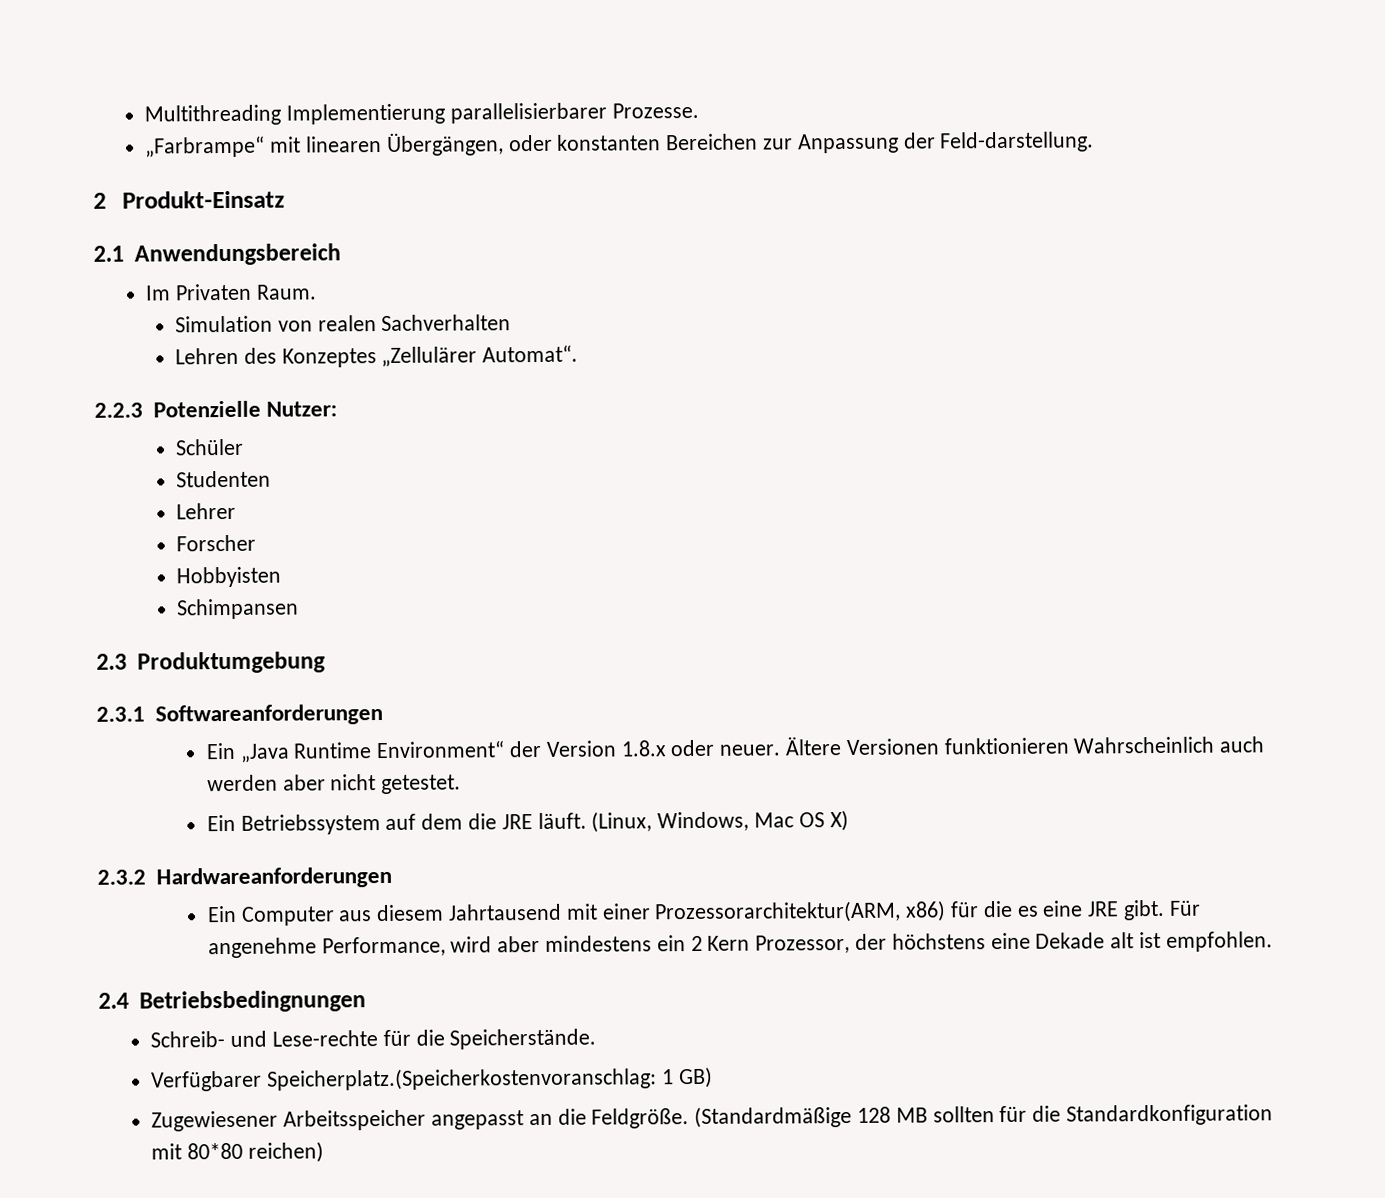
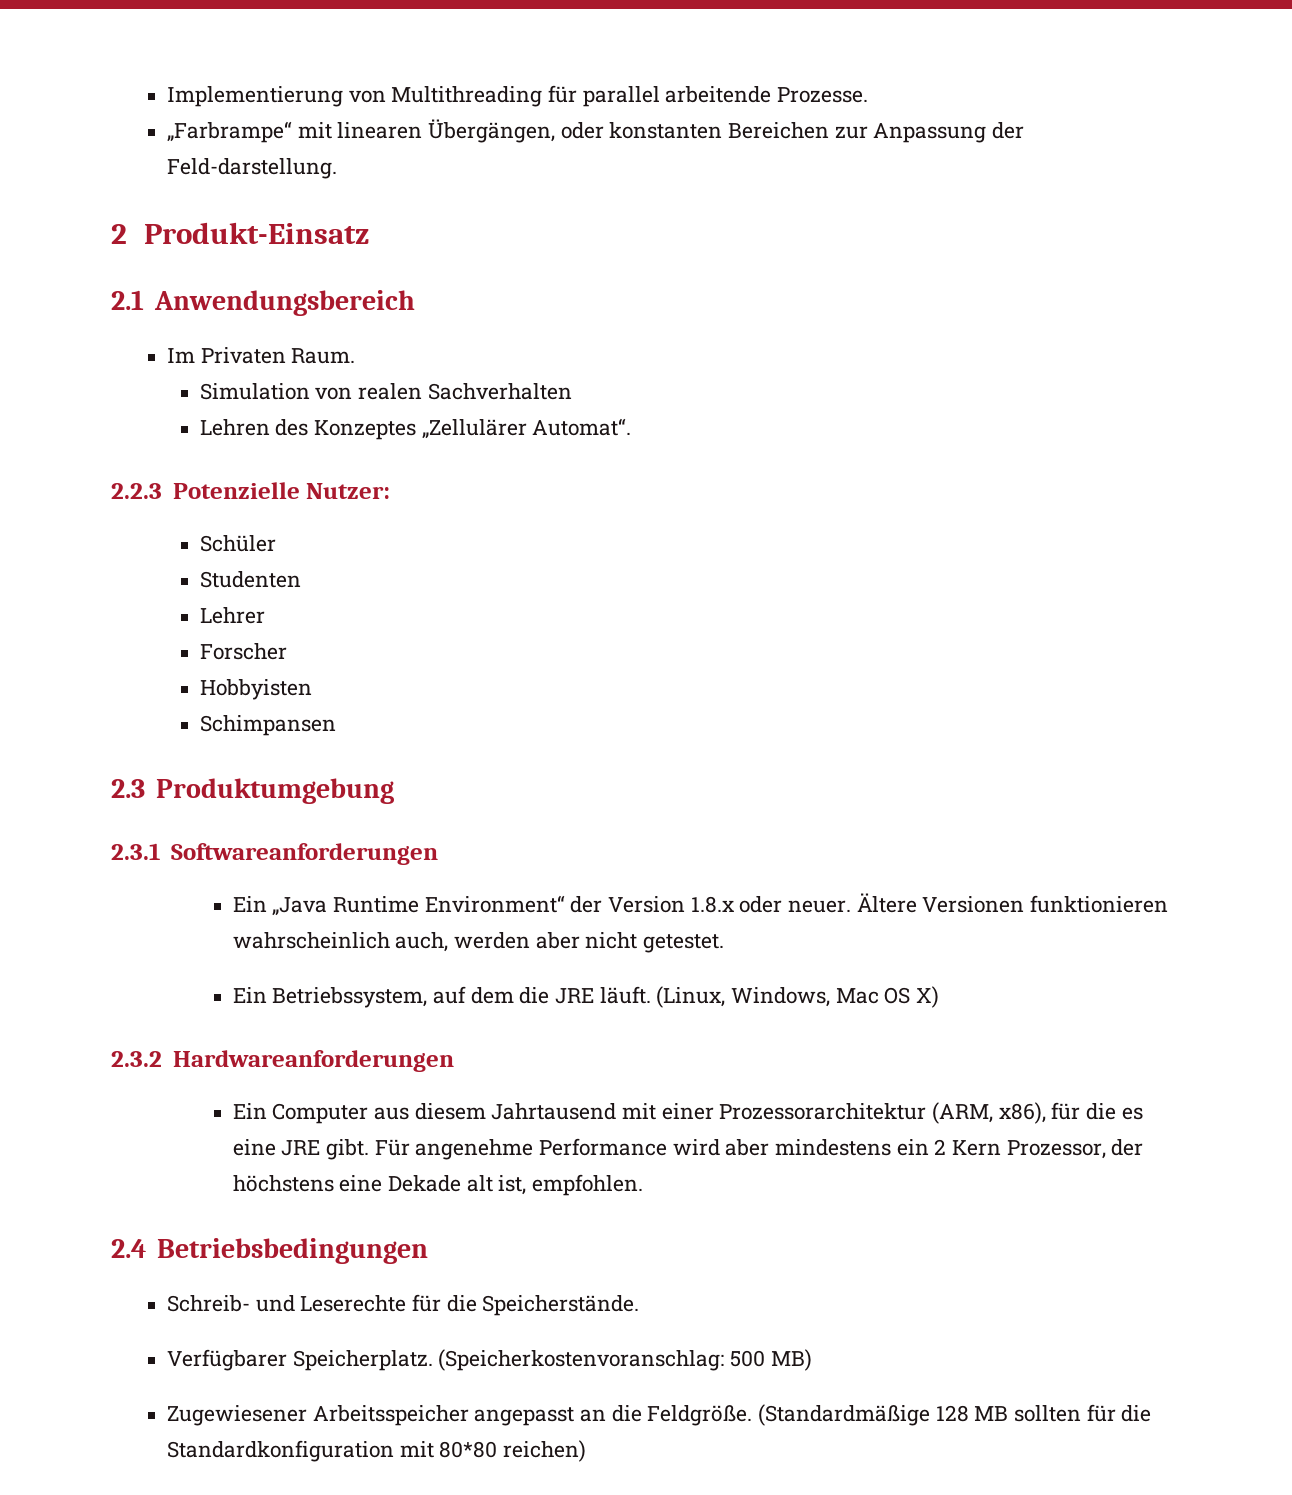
[144,102,607,126] Multithreading Implementierung parallelisierbarer -> [166,85,772,107] Implementierung von Multithreading für parallel arbeitende
[1073,736,1266,754] Wahrscheinlich auch -> [232,932,449,952] wahrscheinlich auch,
[240,814,381,835] Betriebssystem -> [272,987,428,1008] Betriebssystem,
[654,900,947,924] Prozessorarchitektur(ARM, x86) -> [719,1102,1046,1124] Prozessorarchitektur (ARM, x86),
[321,936,446,957] Performance, -> [538,1138,667,1156] Performance
[1138,931,1161,949] ist -> [498,1175,527,1195] ist,
[138,990,366,1013] Betriebsbedingnungen -> [156,1238,428,1264] Betriebsbedingungen
[271,1030,378,1047] Lese-rechte -> [300,1295,407,1312] Leserechte
[267,1066,713,1091] Speicherplatz.(Speicherkostenvoranschlag: 1 GB) -> [292,1349,812,1371] Speicherplatz. (Speicherkostenvoranschlag: 500 MB)

